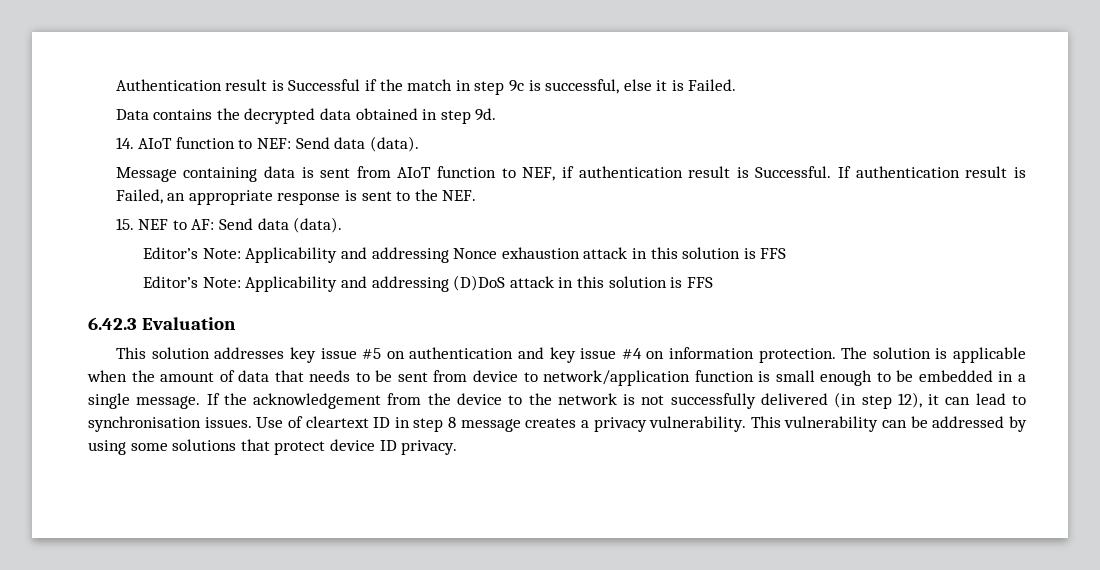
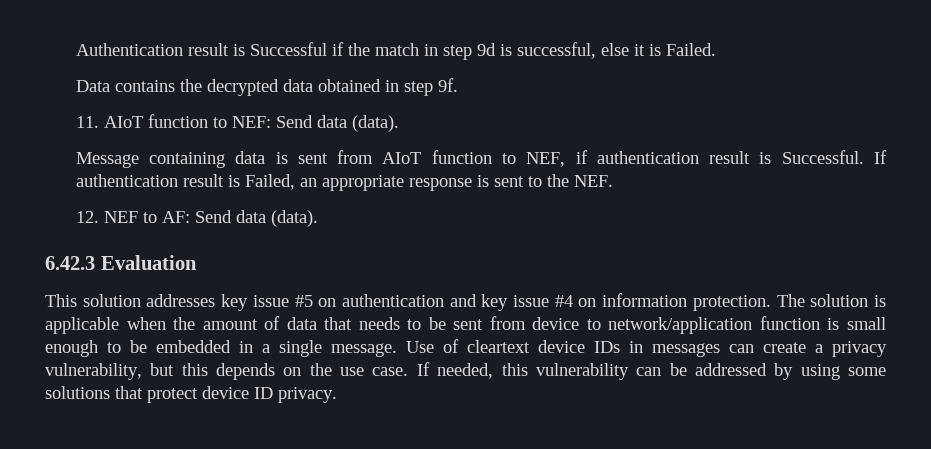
[508,80,524,92] 9c -> [476,43,496,56] 9d
[475,108,497,121] [115,137,134,149] 9d. // 14. -> [437,78,458,92] [75,116,99,128] 9f. // 11.
[115,218,134,230] 15. -> [75,211,99,223] 12.
[143,247,787,263] [143,275,713,292] // Editor’s Note: Applicability and addressing Nonce exhaustion attack in this solution is FFS // Editor’s Note: Applicability and addressing (D)DoS attack in this solution is FFS -> (318, 218) none
[206,392,1027,409] [88,416,781,432] If the acknowledgement from the device to the network is not successfully delivered (in step 12), it can lead to synchronisation issues. Use of cleartext ID in step 8 message creates a privacy vulnerability. This -> [406,339,887,357] [45,362,528,380] Use of cleartext device IDs in messages can create a privacy vulnerability, but this depends on the use case. If needed, this

